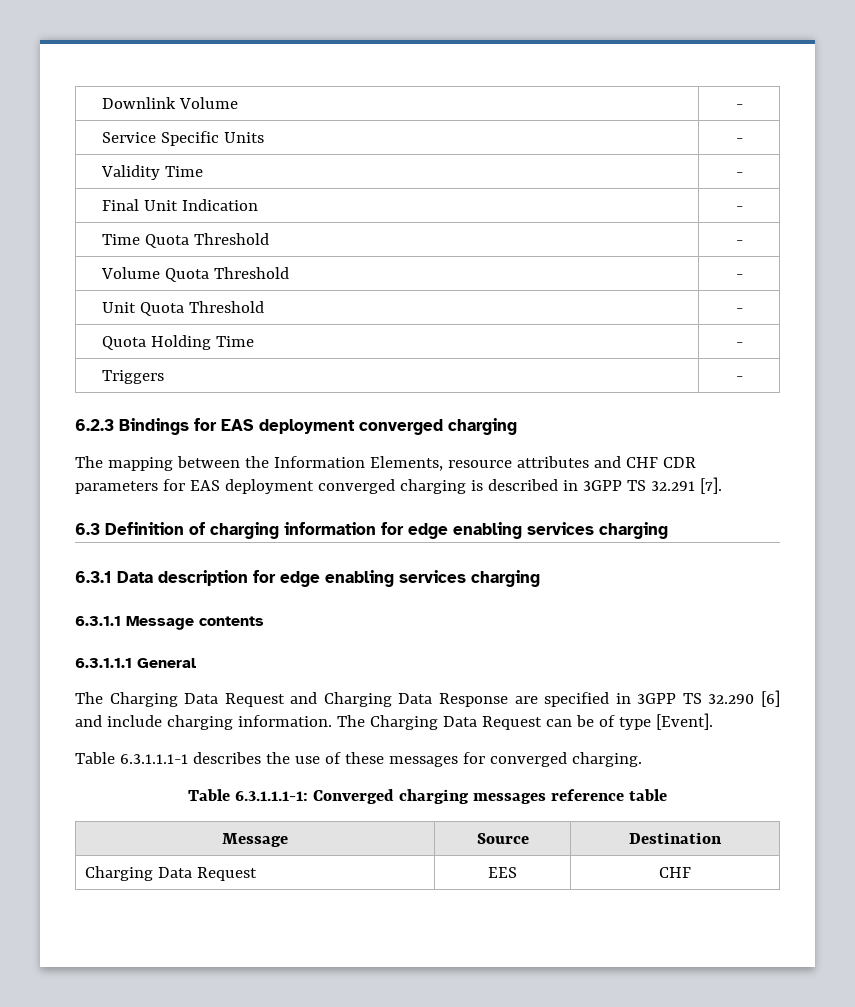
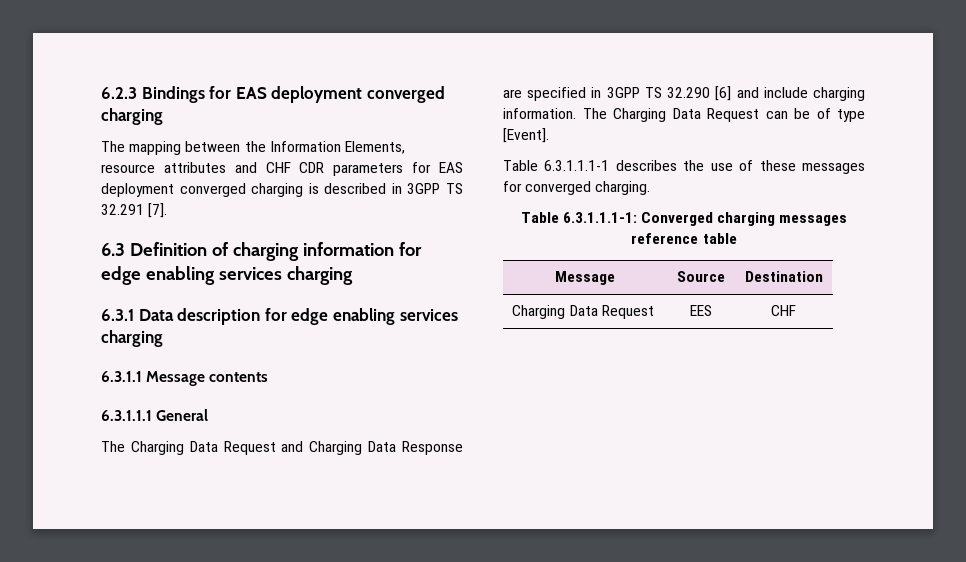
[102,97,239,109] [735,104,743,109] [102,131,265,146] [735,138,743,143] [101,165,204,180] [735,172,743,177] [102,199,259,211] [735,206,743,211] [102,233,270,248] [735,240,743,245] [101,267,290,282] [735,274,743,279] [102,301,265,316] [735,308,743,313] [102,335,255,350] [735,342,743,347] [102,370,165,384] [735,376,743,381] Downlink Volume | - // Service Specific Units | - // Validity Time | - // Final Unit Indication | - // Time Quota Threshold | - // Volume Quota Threshold | - // Unit Quota Threshold | - // Quota Holding Time | - // Triggers | - // -> (101, 93) none

